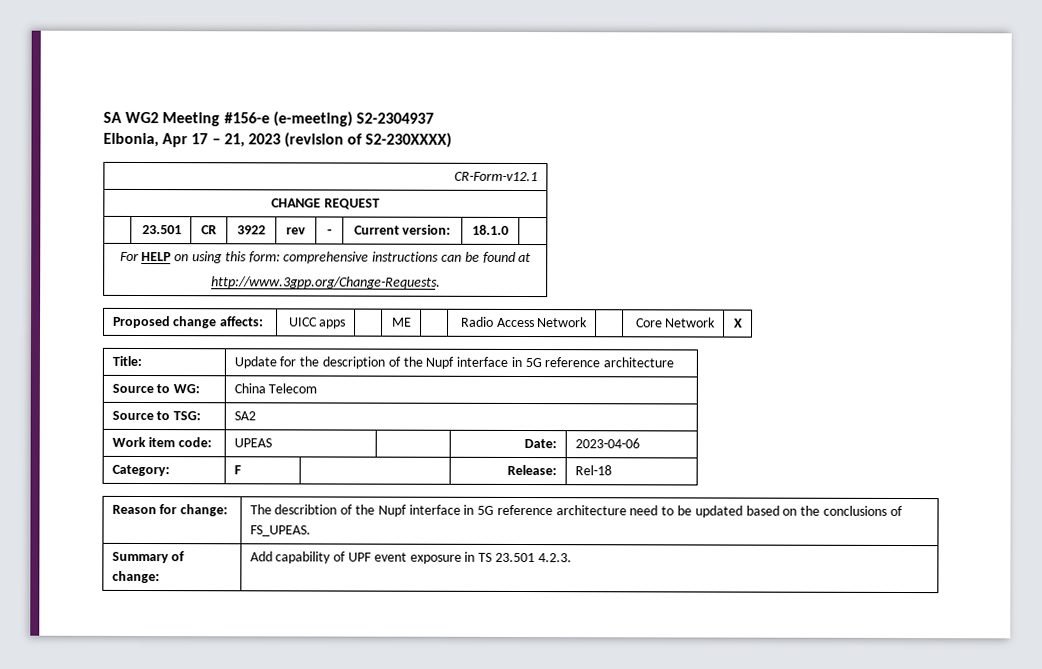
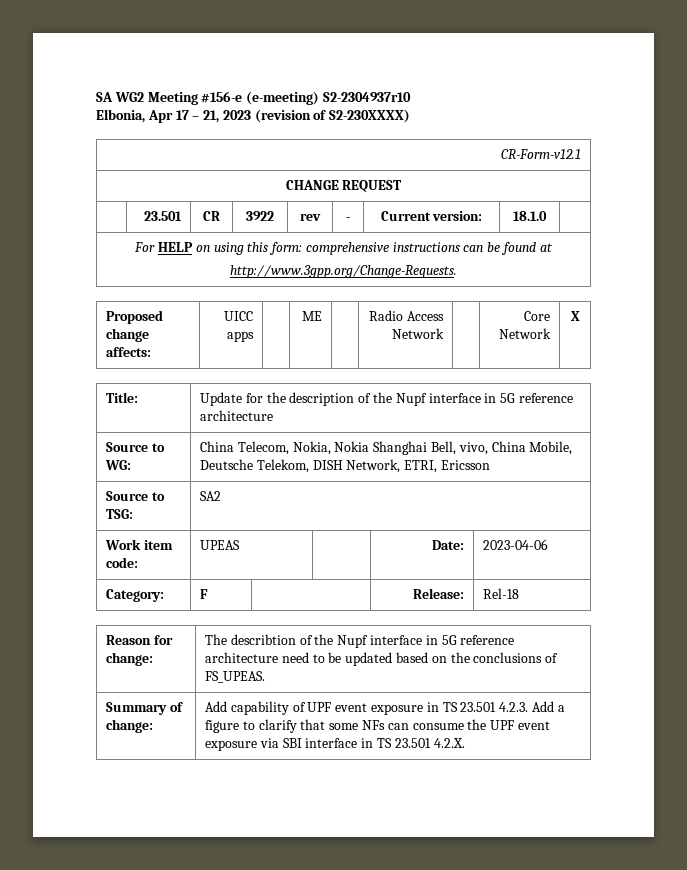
[355,112,434,124] S2-2304937 -> [322,92,411,102] S2-2304937r10
[268,383,318,394] Telecom -> [237,441,573,455] [200,459,490,473] Telecom, Nokia, Nokia Shanghai Bell, vivo, China Mobile, Deutsche Telekom, DISH Network, ETRI, Ericsson
(572, 558) none -> [531,701,565,712] [205,719,550,733] [205,738,465,751] Add a figure to clarify that some NFs can consume the UPF event exposure via SBI interface in TS 23.501 4.2.X.

